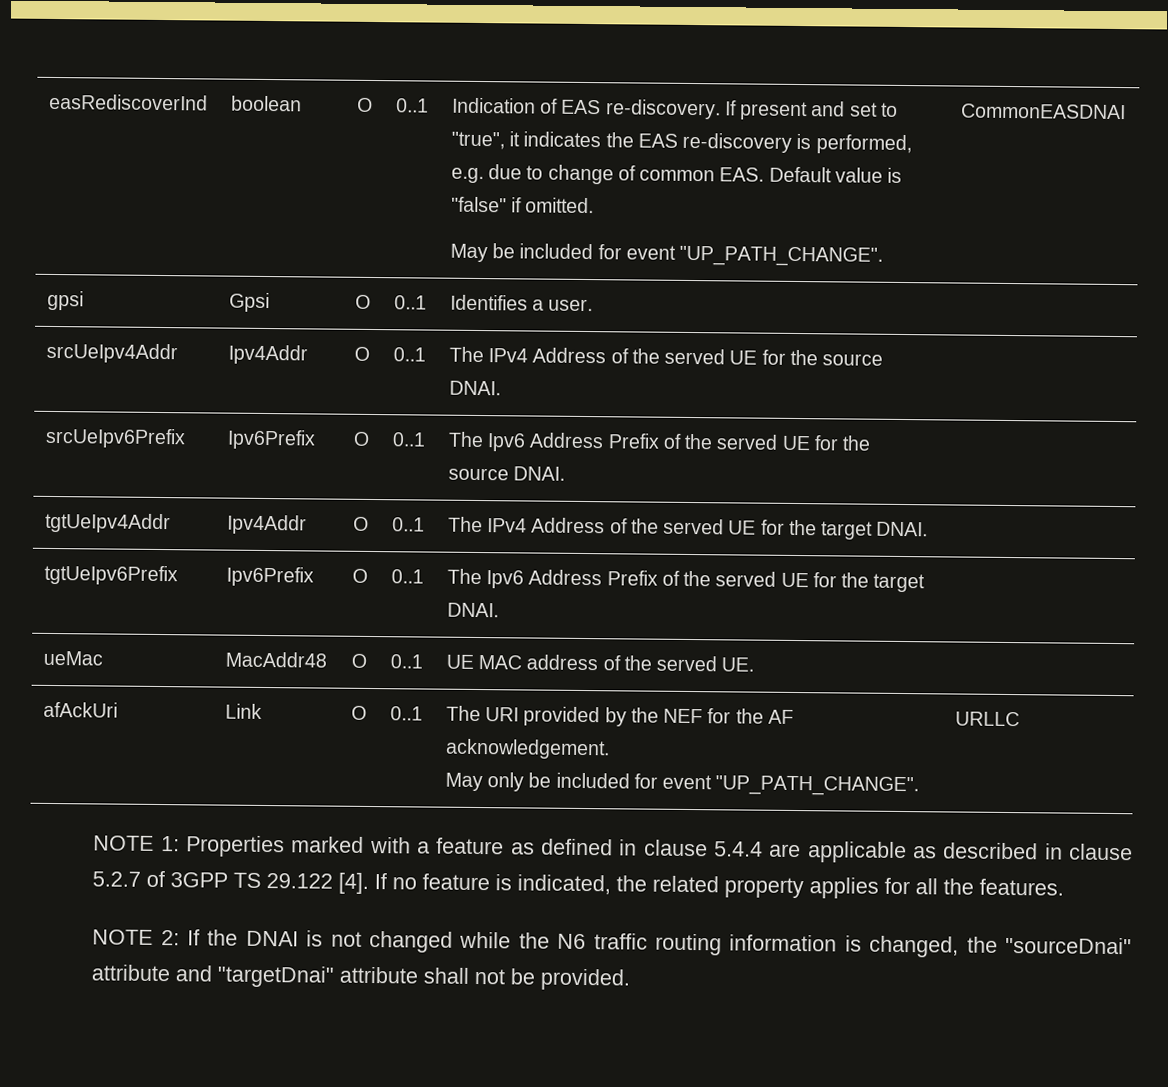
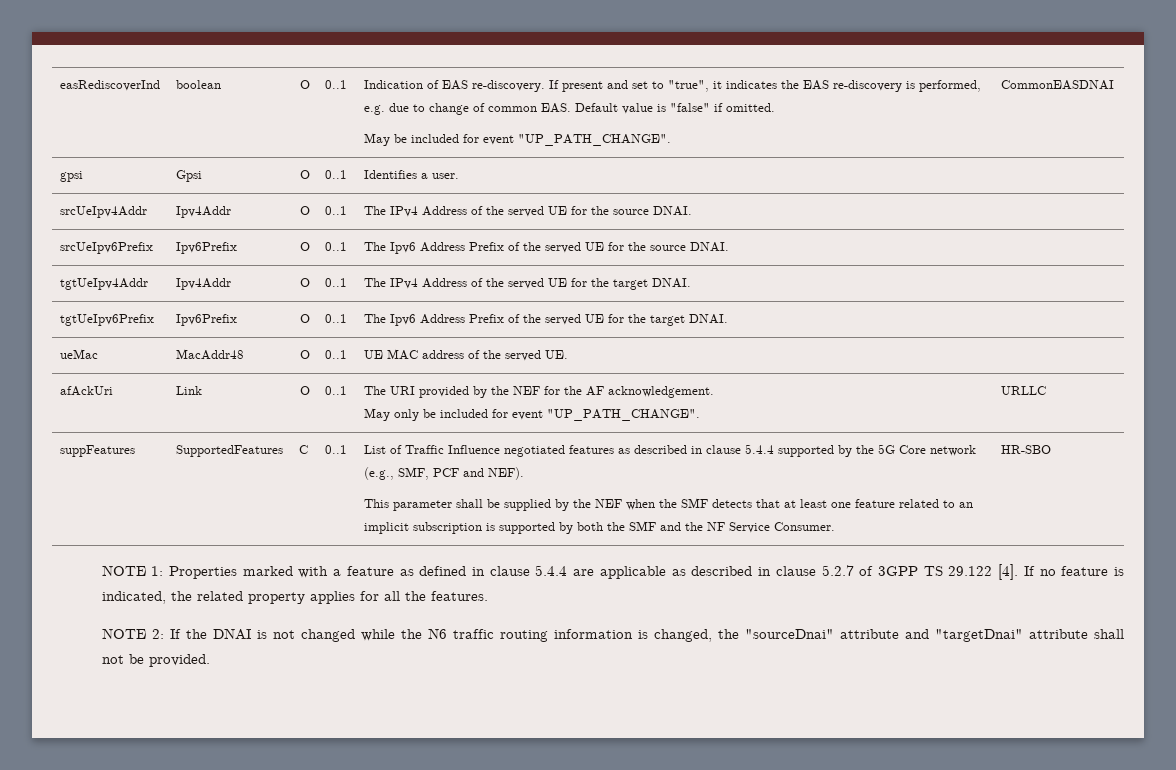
(1020, 719) none -> [59,445,135,457] [175,445,283,457] [298,445,308,454] [324,445,347,454] [363,444,976,457] [363,467,524,480] [363,498,973,511] [363,521,835,534] [1000,445,1051,454] // suppFeatures | SupportedFeatures | C | 0..1 | List of Traffic Influence negotiated features as described in clause 5.4.4 supported by the 5G Core network (e.g., SMF, PCF and NEF). // This parameter shall be supplied by the NEF when the SMF detects that at least one feature related to an implicit subscription is supported by both the SMF and the NF Service Consumer. | HR-SBO

